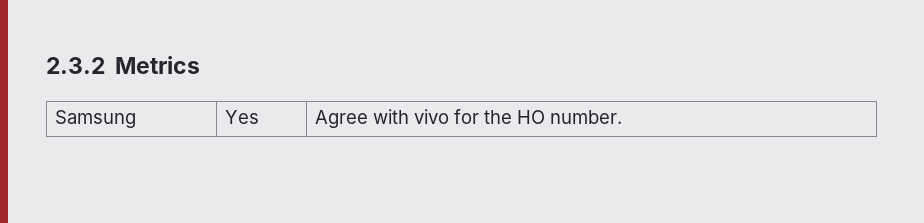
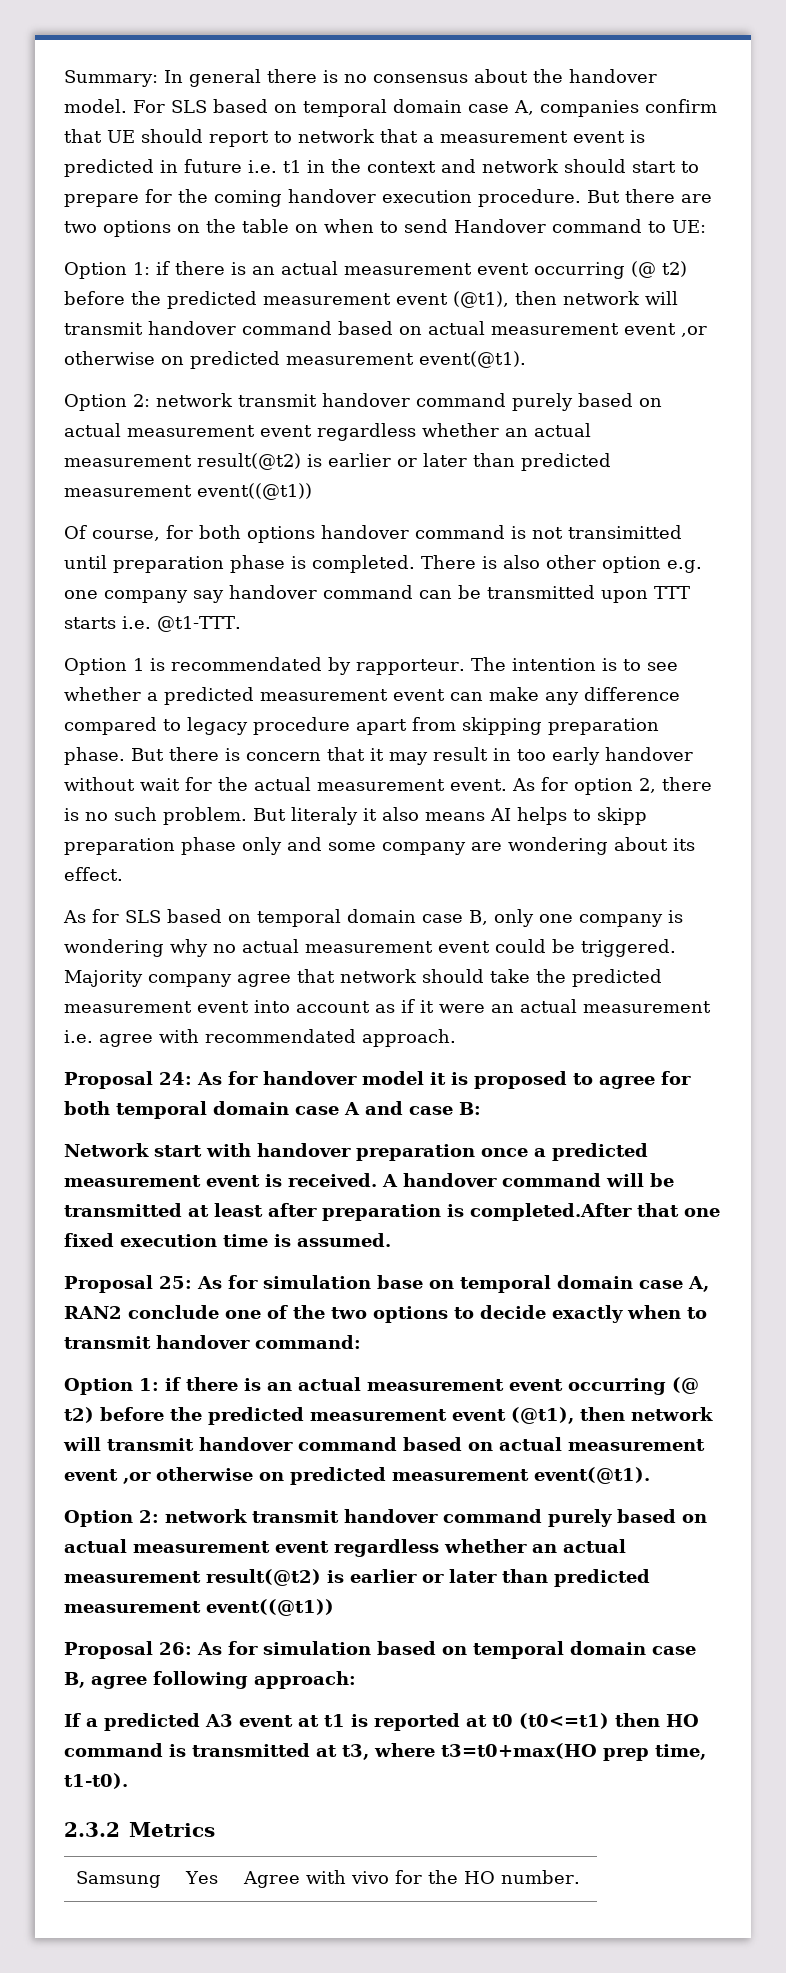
(46, 65) none -> [64,69,657,87] [64,99,717,117] [64,129,645,147] [64,159,699,177] [64,189,712,207] [64,219,706,237] [64,261,687,279] [64,291,678,309] [64,321,707,337] [64,351,526,369] [64,393,662,411] [64,423,591,441] [64,453,611,471] [64,483,312,500] [64,525,682,543] [64,555,702,573] [64,585,690,603] [64,616,241,632] [64,657,678,675] [64,687,680,705] [64,717,659,735] [64,747,693,765] [64,777,712,795] [64,807,647,825] [64,837,695,855] [64,867,123,881] [63,909,683,927] [64,939,676,957] [64,969,662,987] [64,999,711,1013] [64,1029,456,1047] [64,1071,691,1089] [64,1101,481,1119] [64,1143,648,1161] [64,1173,674,1187] [64,1203,720,1221] [64,1233,391,1247] [64,1275,709,1293] [64,1305,707,1323] [64,1335,361,1349] [64,1377,699,1395] [64,1407,713,1425] [63,1437,705,1451] [64,1467,650,1485] [64,1509,707,1527] [64,1539,626,1557] [64,1569,650,1587] [64,1599,334,1616] [64,1641,696,1659] [64,1671,356,1689] [64,1713,699,1731] [64,1743,706,1761] [64,1773,128,1789] Summary: In general there is no consensus about the handover model. For SLS based on temporal domain case A, companies confirm that UE should report to network that a measurement event is predicted in future i.e. t1 in the context and network should start to prepare for the coming handover execution procedure. But there are two options on the table on when to send Handover command to UE: // Option 1: if there is an actual measurement event occurring (@ t2) before the predicted measurement event (@t1), then network will transmit handover command based on actual measurement event ,or otherwise on predicted measurement event(@t1). // Option 2: network transmit handover command purely based on actual measurement event regardless whether an actual measurement result(@t2) is earlier or later than predicted measurement event((@t1)) // Of course, for both options handover command is not transimitted until preparation phase is completed. There is also other option e.g. one company say handover command can be transmitted upon TTT starts i.e. @t1-TTT. // Option 1 is recommendated by rapporteur. The intention is to see whether a predicted measurement event can make any difference compared to legacy procedure apart from skipping preparation phase. But there is concern that it may result in too early handover without wait for the actual measurement event. As for option 2, there is no such problem. But literaly it also means AI helps to skipp preparation phase only and some company are wondering about its effect. // As for SLS based on temporal domain case B, only one company is wondering why no actual measurement event could be triggered. Majority company agree that network should take the predicted measurement event into account as if it were an actual measurement i.e. agree with recommendated approach. // Proposal 24: As for handover model it is proposed to agree for both temporal domain case A and case B: // Network start with handover preparation once a predicted measurement event is received. A handover command will be transmitted at least after preparation is completed.After that one fixed execution time is assumed. // Proposal 25: As for simulation base on temporal domain case A, RAN2 conclude one of the two options to decide exactly when to transmit handover command: // Option 1: if there is an actual measurement event occurring (@ t2) before the predicted measurement event (@t1), then network will transmit handover command based on actual measurement event ,or otherwise on predicted measurement event(@t1). // Option 2: network transmit handover command purely based on actual measurement event regardless whether an actual measurement result(@t2) is earlier or later than predicted measurement event((@t1)) // Proposal 26: As for simulation based on temporal domain case B, agree following approach: // If a predicted A3 event at t1 is reported at t0 (t0<=t1) then HO command is transmitted at t3, where t3=t0+max(HO prep time, t1-t0). //

